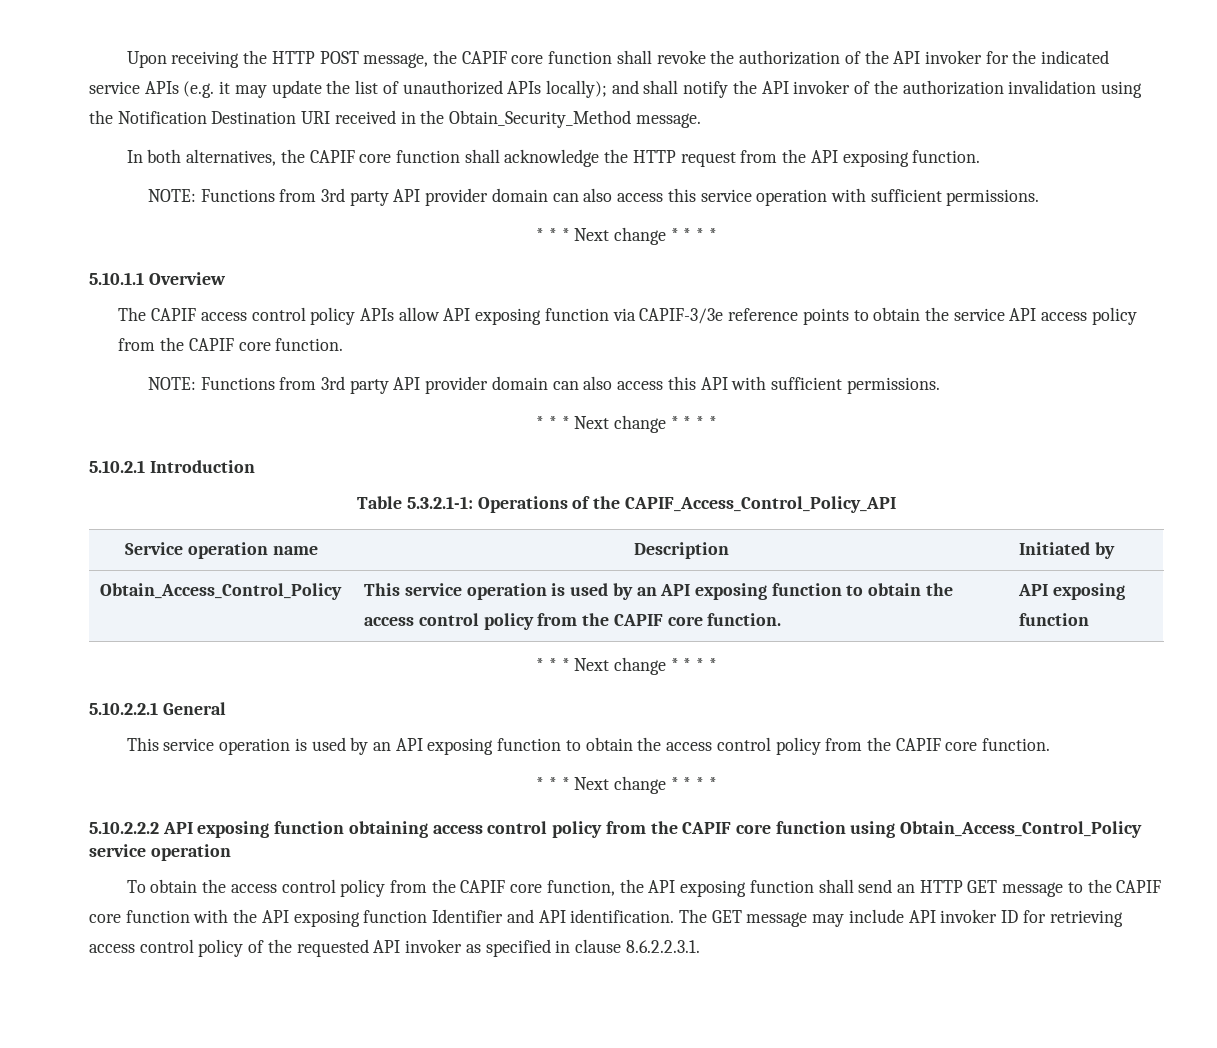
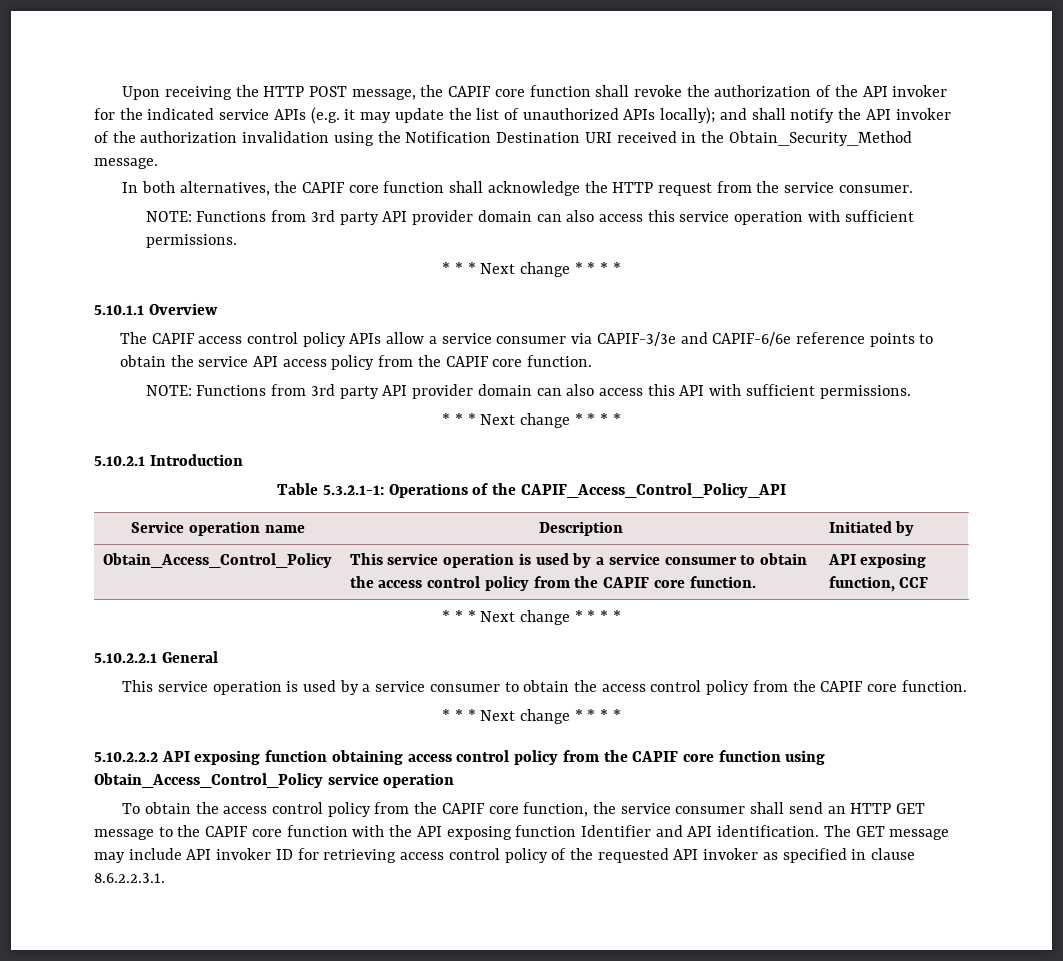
[810,150,981,167] API exposing function. -> [784,182,913,193] service consumer.
[443,308,724,325] API exposing function via CAPIF-3/3e -> [428,332,792,346] a service consumer via CAPIF-3/3e and CAPIF-6/6e
[636,583,842,600] an API exposing function -> [596,553,737,565] a service consumer
[1019,613,1090,626] function -> [828,576,929,592] function, CCF
[373,738,562,755] an API exposing function -> [362,681,500,692] a service consumer
[648,880,814,897] API exposing function -> [620,803,746,814] service consumer

